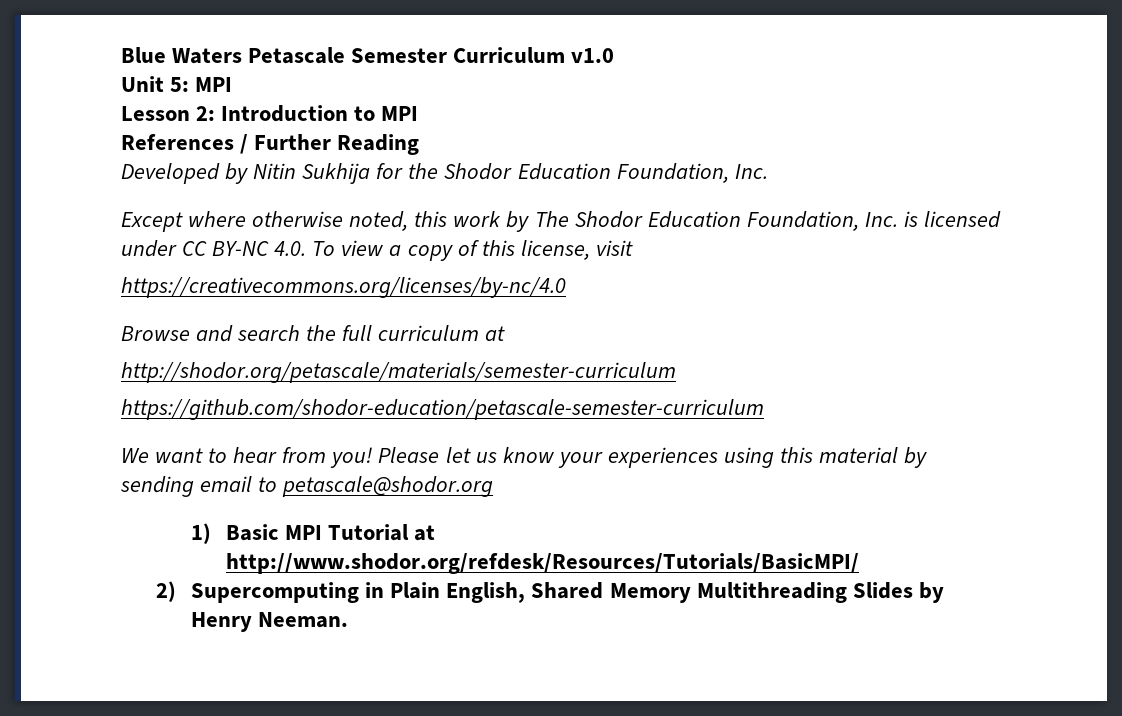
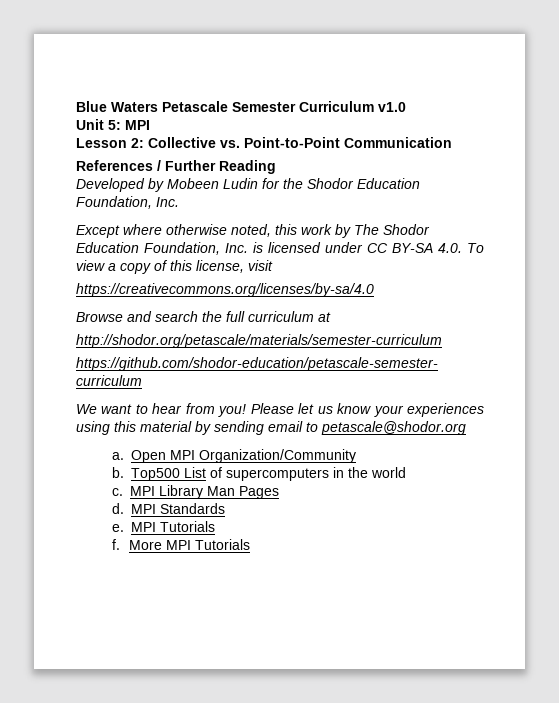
[221,105,419,122] Introduction to MPI -> [148,137,452,148] Collective vs. Point-to-Point Communication
[253,163,371,184] Nitin Sukhija -> [167,178,258,189] Mobeen Ludin
[212,241,270,256] BY-NC -> [392,243,433,253] BY-SA
[121,277,566,298] https://creativecommons.org/licenses/by-nc/4.0 -> [76,283,374,297] https://creativecommons.org/licenses/by-sa/4.0
[191,523,436,544] [226,553,860,574] [156,581,944,603] [191,612,349,632] 1) Basic MPI Tutorial at http://www.shodor.org/refdesk/Resources/Tutorials/BasicMPI/ // 2) Supercomputing in Plain English, Shared Memory Multithreading Slides by Henry Neeman. -> [111,449,356,463] [111,467,406,481] [111,485,279,499] [111,503,225,514] [111,521,215,532] [111,539,251,550] a. Open MPI Organization/Community // b. Top500 List of supercomputers in the world // c. MPI Library Man Pages // d. MPI Standards // e. MPI Tutorials // f. More MPI Tutorials

